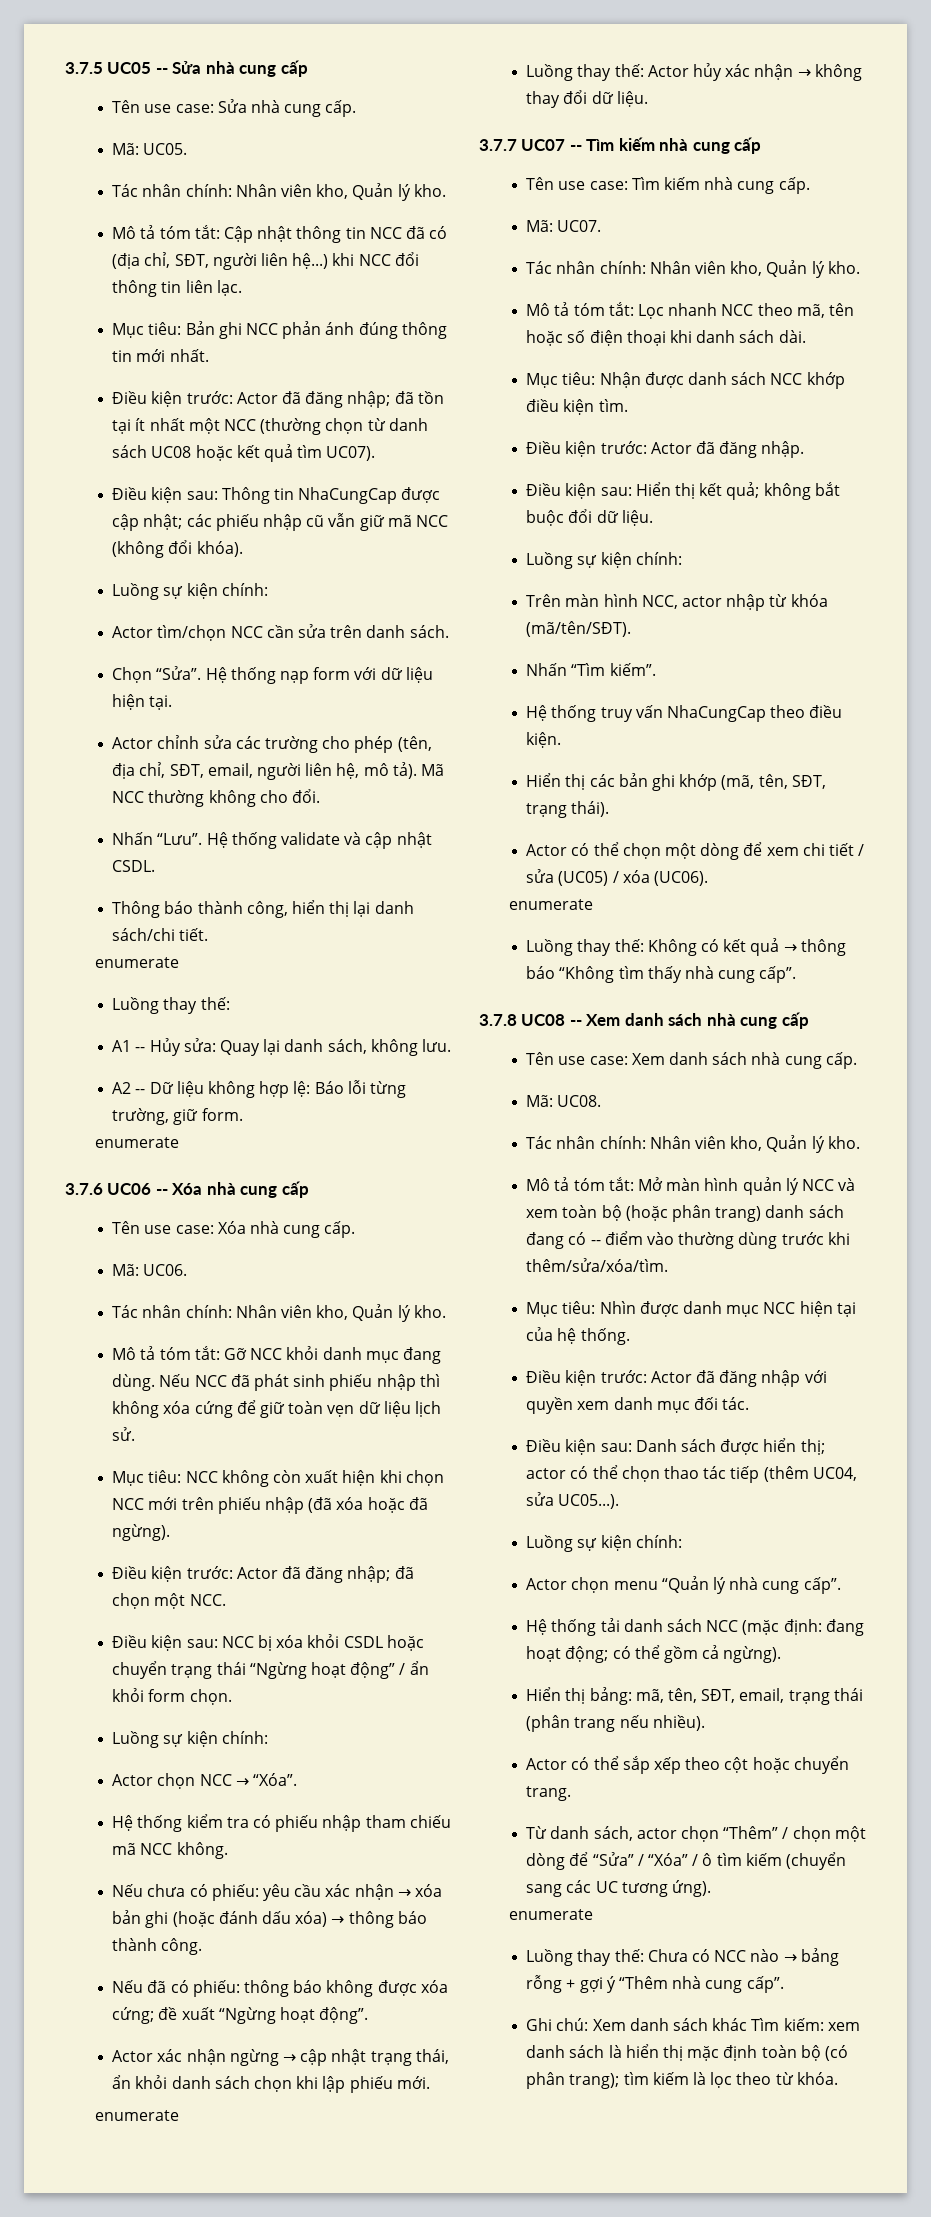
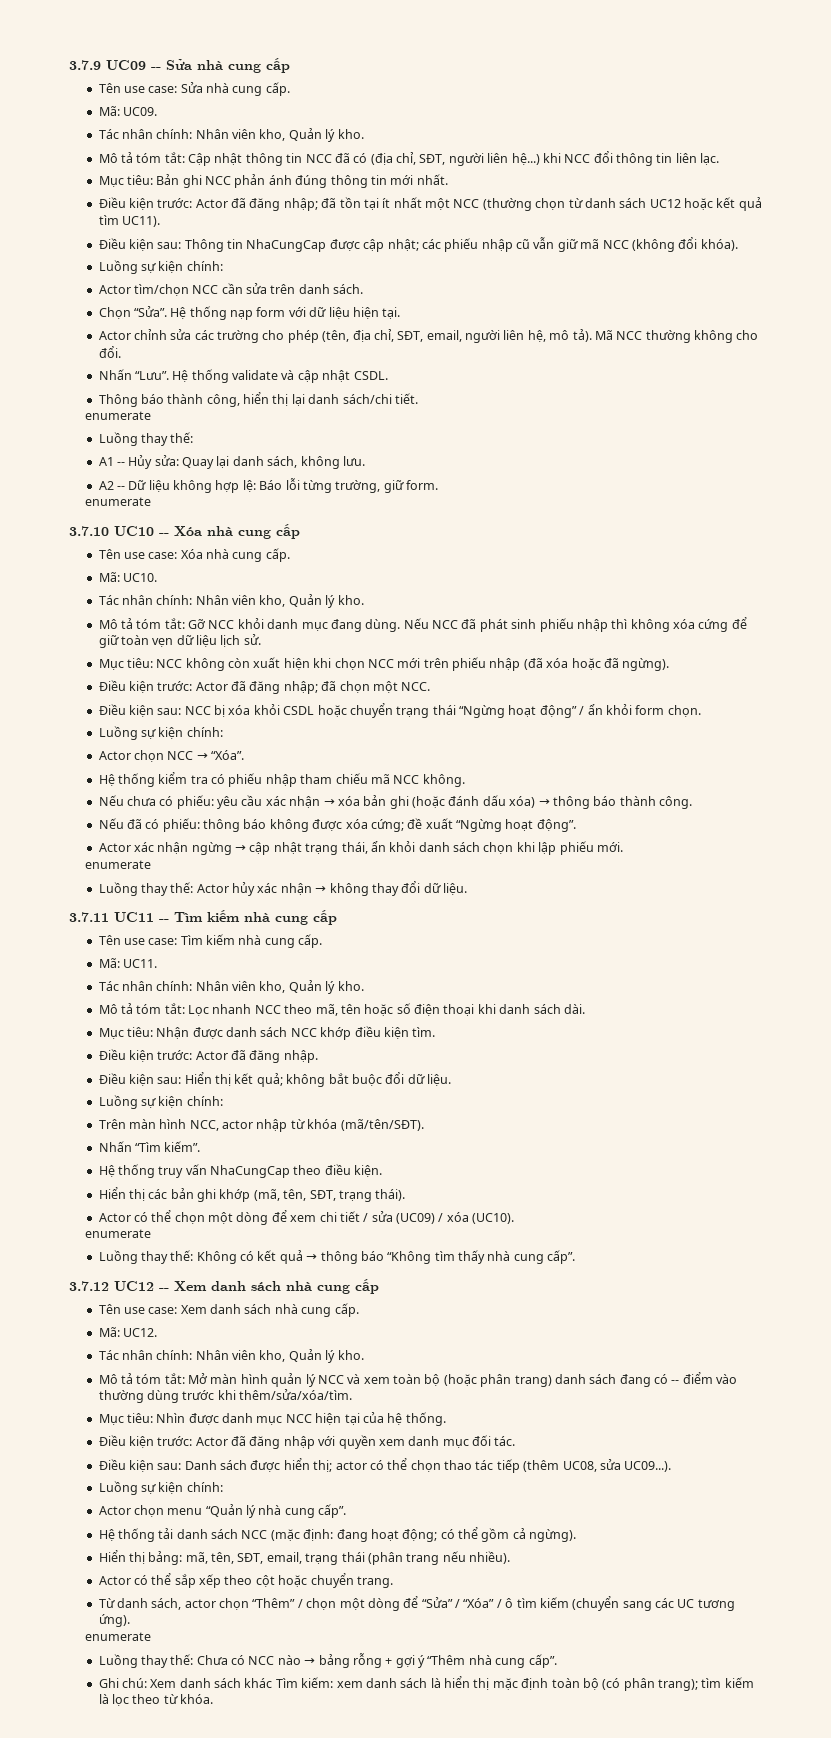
[65,62,152,74] 3.7.5 UC05 -> [69,60,146,70] 3.7.9 UC09
[143,143,188,155] UC05. -> [122,107,157,116] UC09.
[151,446,192,458] UC08 -> [649,199,681,208] UC12
[326,446,376,461] UC07). -> [121,216,160,227] UC11).
[65,1183,152,1195] 3.7.6 UC06 -> [69,526,154,536] 3.7.10 UC10
[143,1264,188,1276] UC06. -> [122,573,157,582] UC10.
[479,139,566,151] 3.7.7 UC07 -> [69,912,154,922] 3.7.11 UC11
[557,220,602,232] UC07. -> [122,959,157,968] UC11.
[558,871,609,886] (UC05) -> [396,1213,436,1224] (UC09)
[654,871,709,886] (UC06). -> [472,1213,515,1224] (UC10).
[479,1014,566,1026] 3.7.8 UC08 -> [69,1281,154,1291] 3.7.12 UC12
[557,1095,602,1107] UC08. -> [122,1328,157,1337] UC12.
[812,1467,857,1481] [526,1492,620,1509] UC04, sửa UC05...). -> [562,1459,672,1472] UC08, sửa UC09...).

